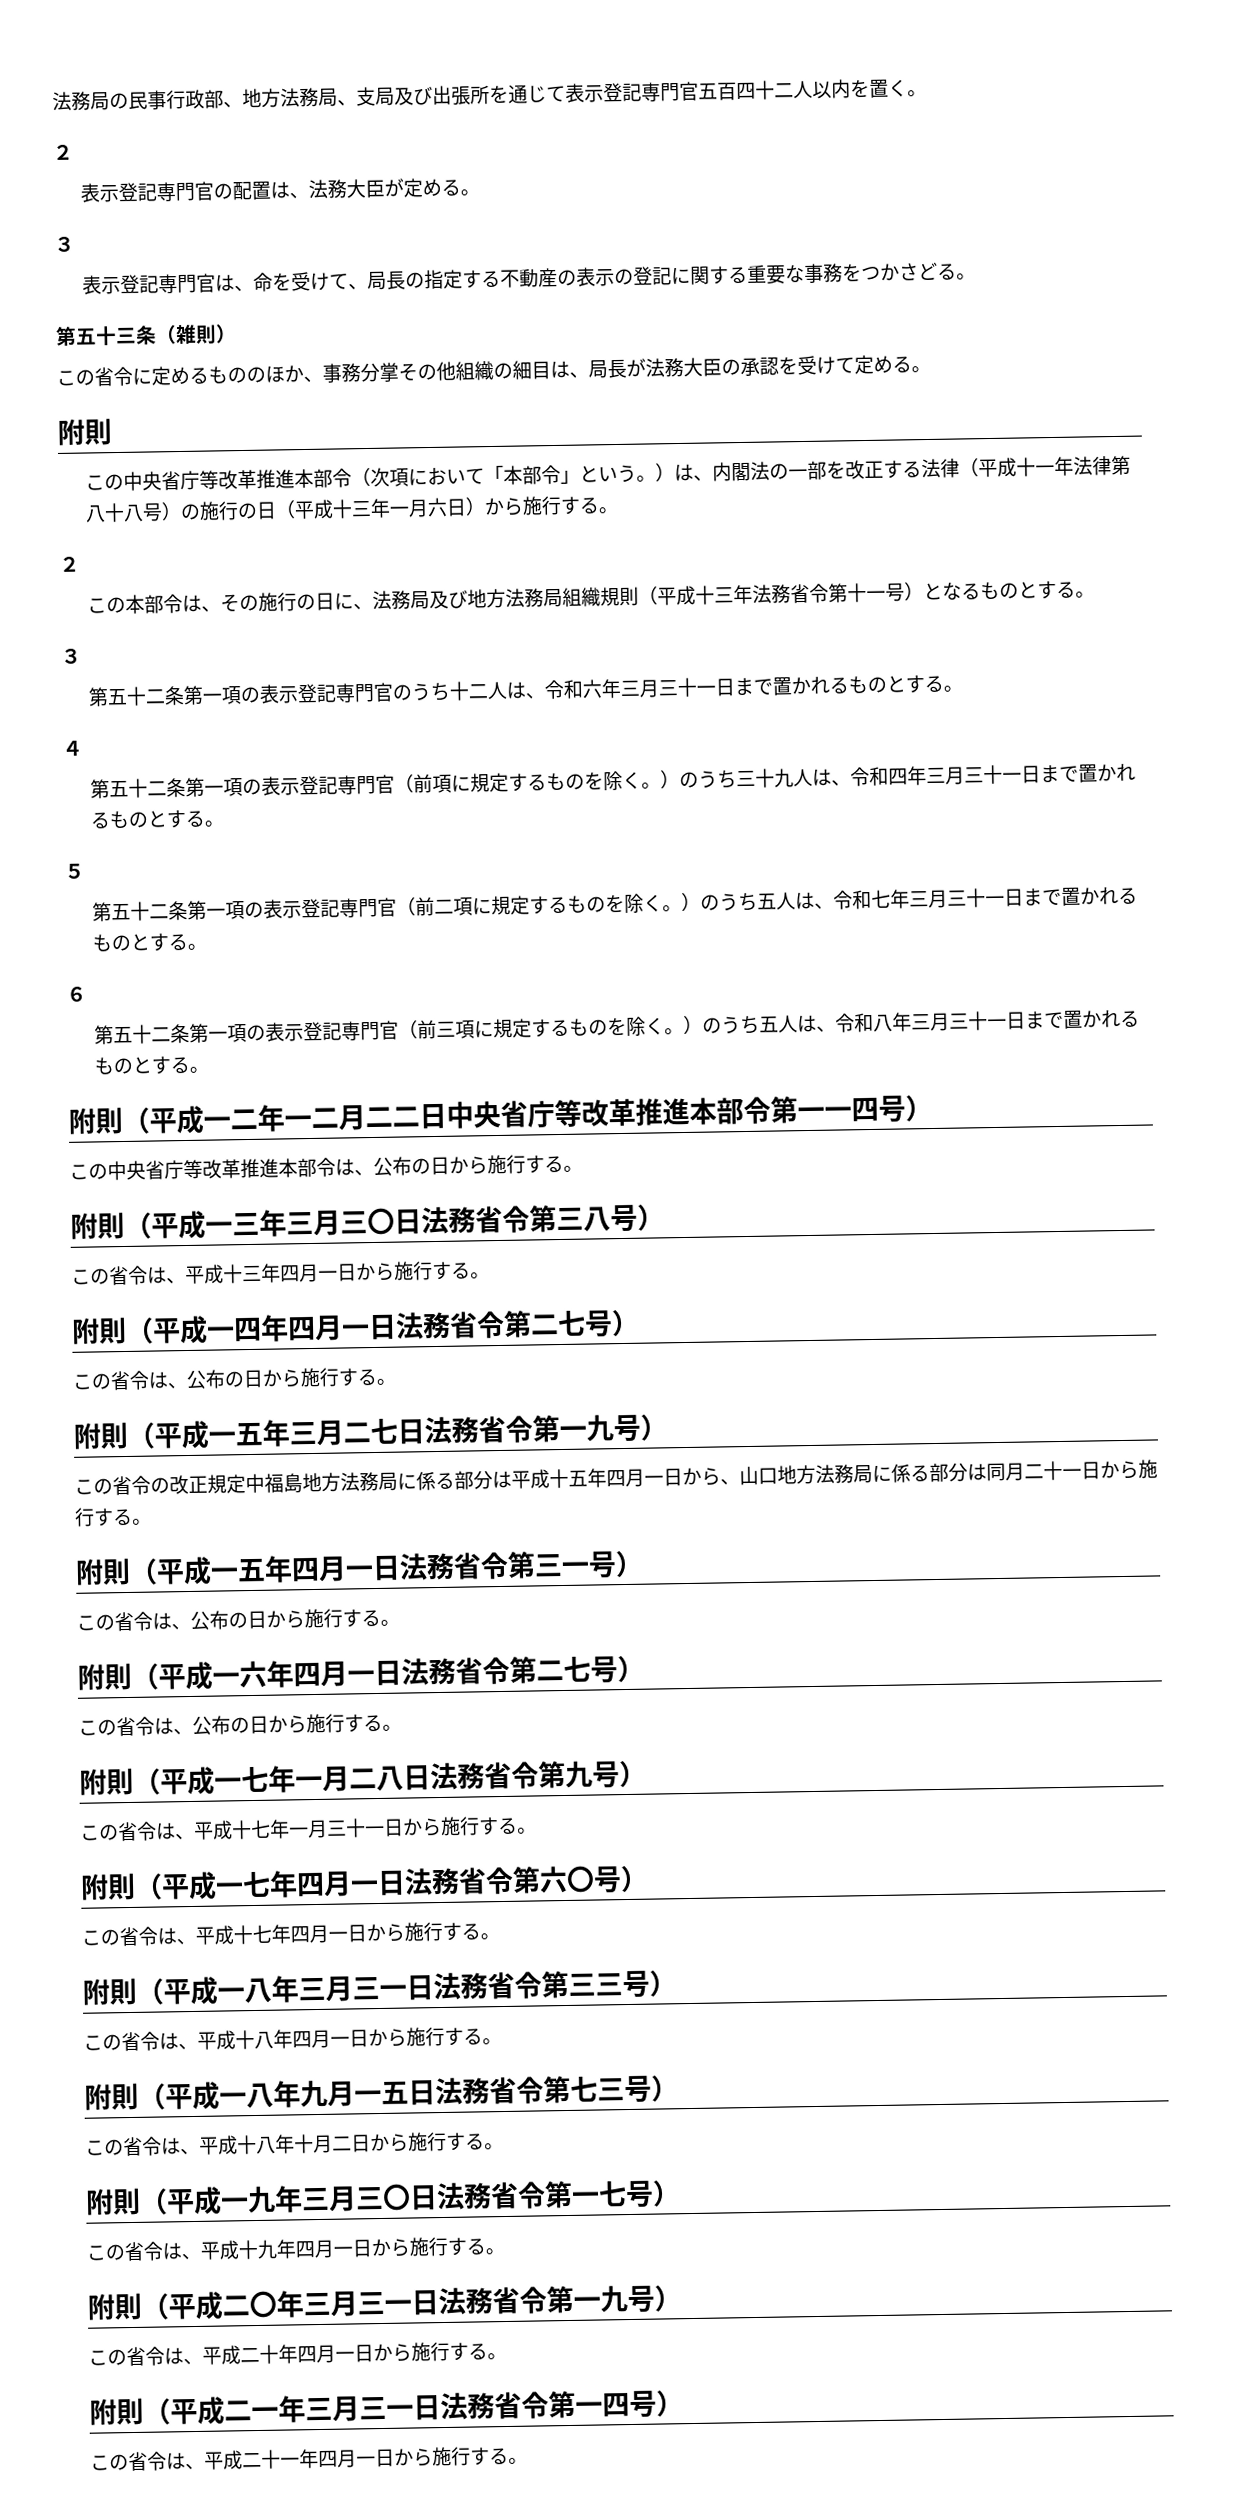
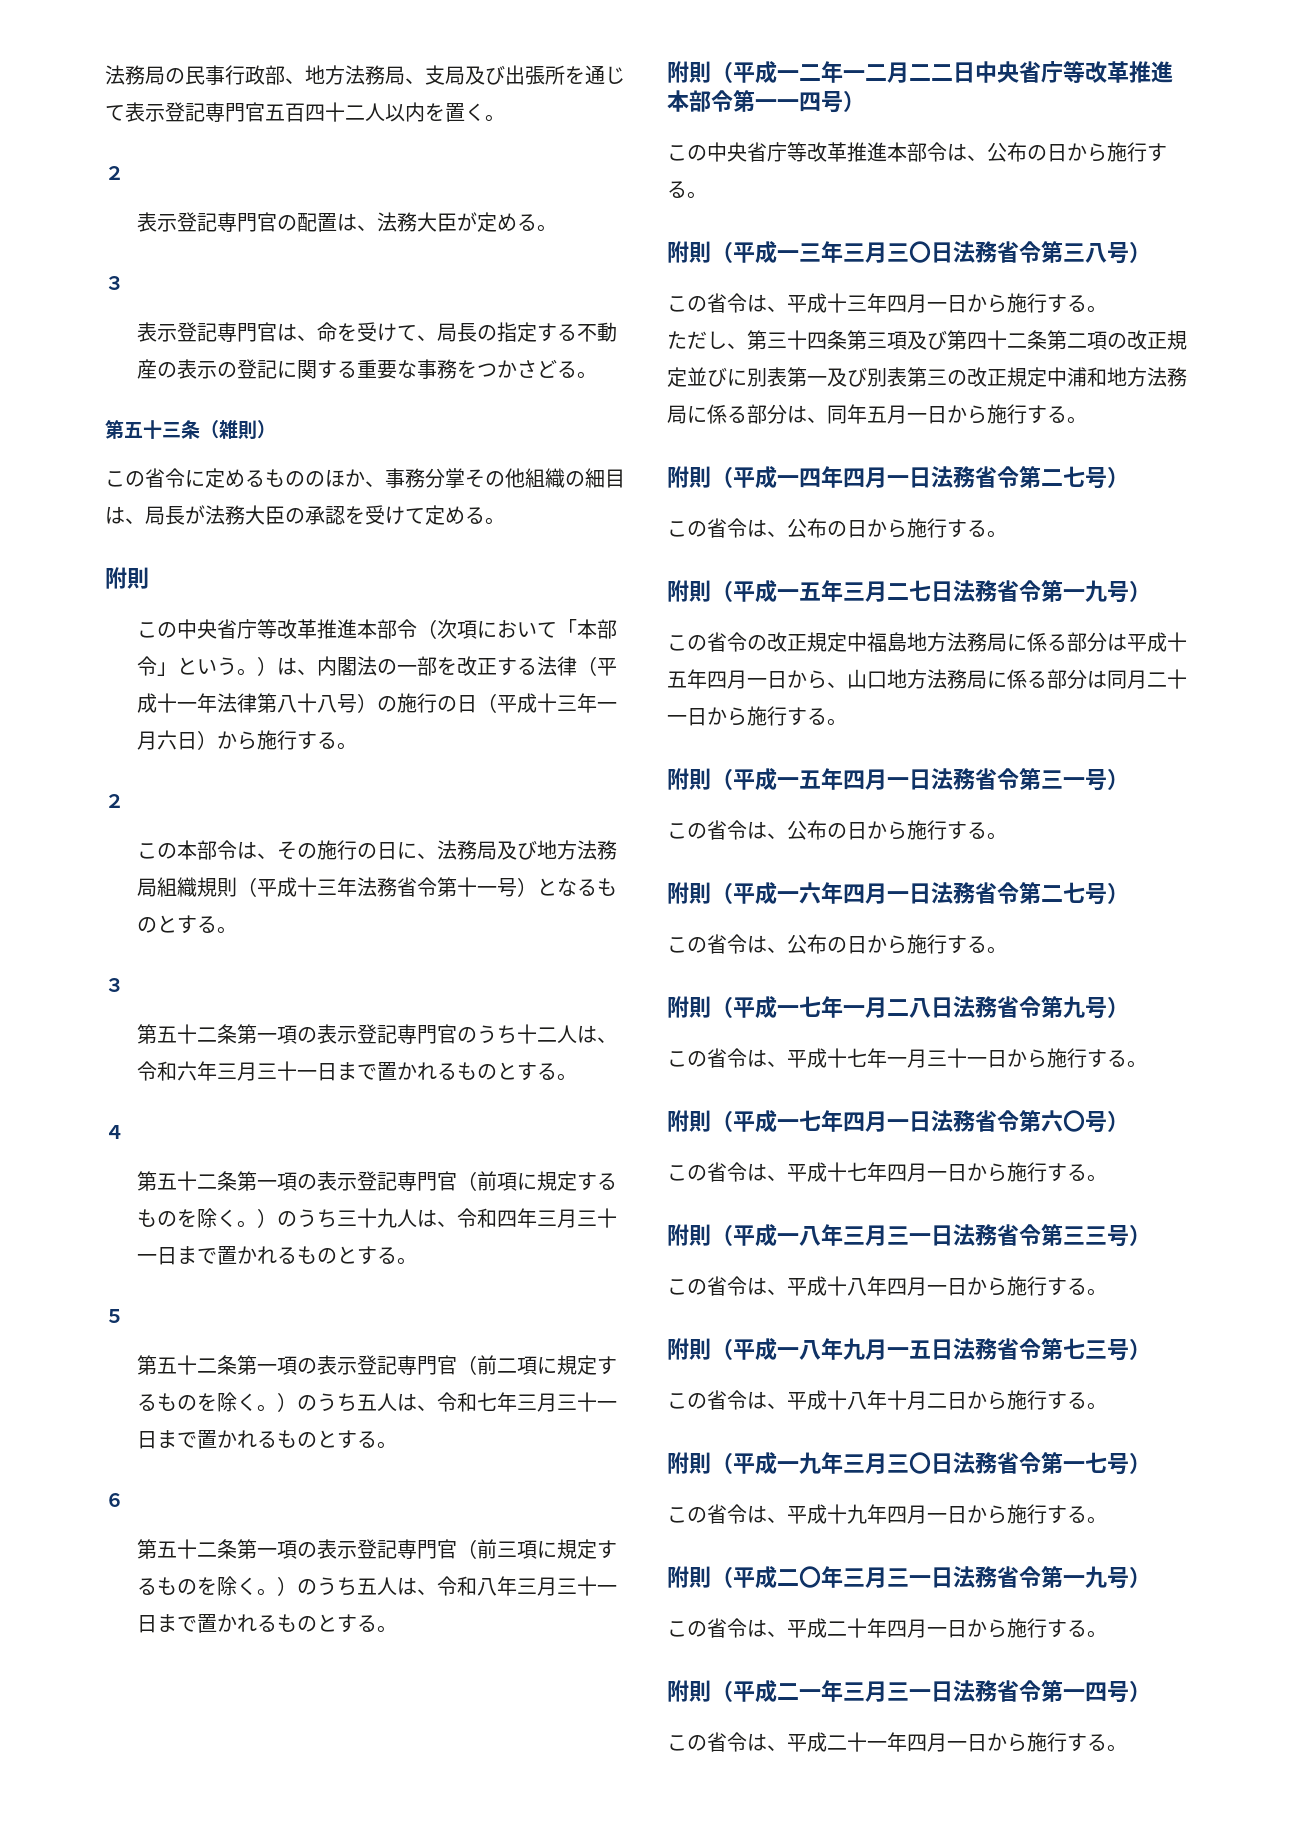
(490, 1275) none -> [667,330,1187,350] [667,367,1187,387] [667,404,1087,424] // ただし、第三十四条第三項及び第四十二条第二項の改正規定並びに別表第一及び別表第三の改正規定中浦和地方法務局に係る部分は、同年五月一日から施行する。

